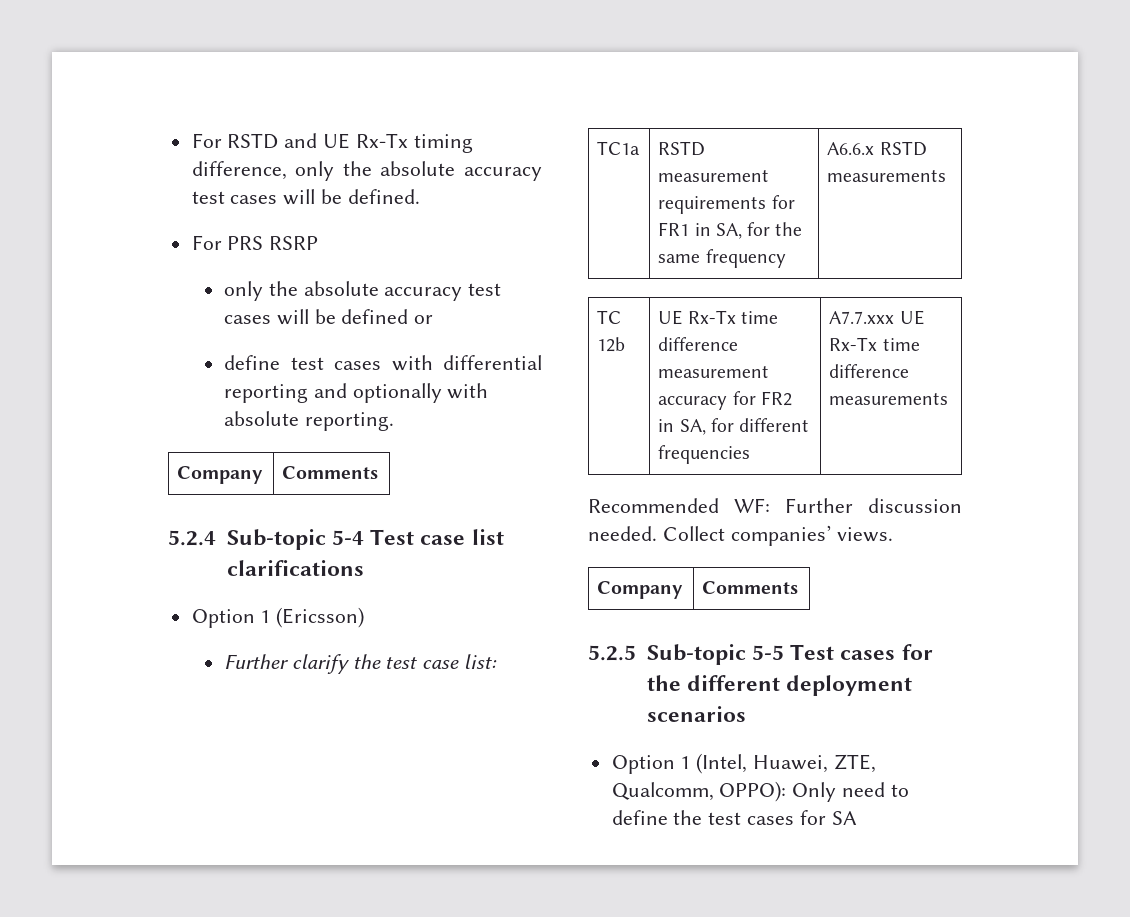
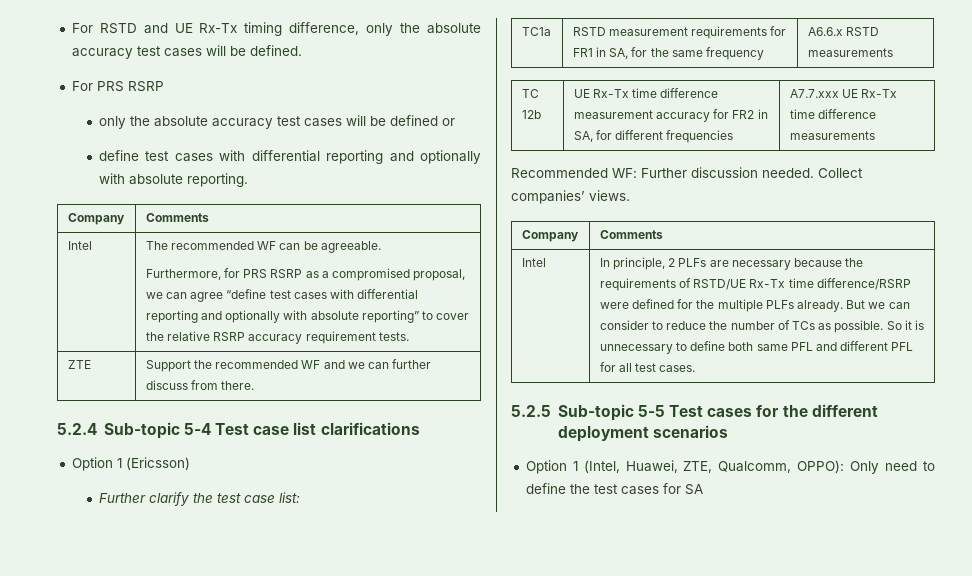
(379, 472) none -> [67,241,92,250] [145,241,381,253] [145,268,466,281] [145,289,419,302] [145,310,470,323] [145,331,409,344] [67,360,91,369] [145,359,432,372] [145,380,255,390] // Intel | The recommended WF can be agreeable. // Furthermore, for PRS RSRP as a compromised proposal, we can agree “define test cases with differential reporting and optionally with absolute reporting” to cover the relative RSRP accuracy requirement tests. // ZTE | Support the recommended WF and we can further discuss from there.
(799, 587) none -> [521,258,546,267] [599,257,864,270] [599,278,911,291] [599,299,910,312] [599,320,925,333] [599,341,914,354] [599,362,696,372] // Intel | In principle, 2 PLFs are necessary because the requirements of RSTD/UE Rx-Tx time difference/RSRP were defined for the multiple PLFs already. But we can consider to reduce the number of TCs as possible. So it is unnecessary to define both same PFL and different PFL for all test cases.

